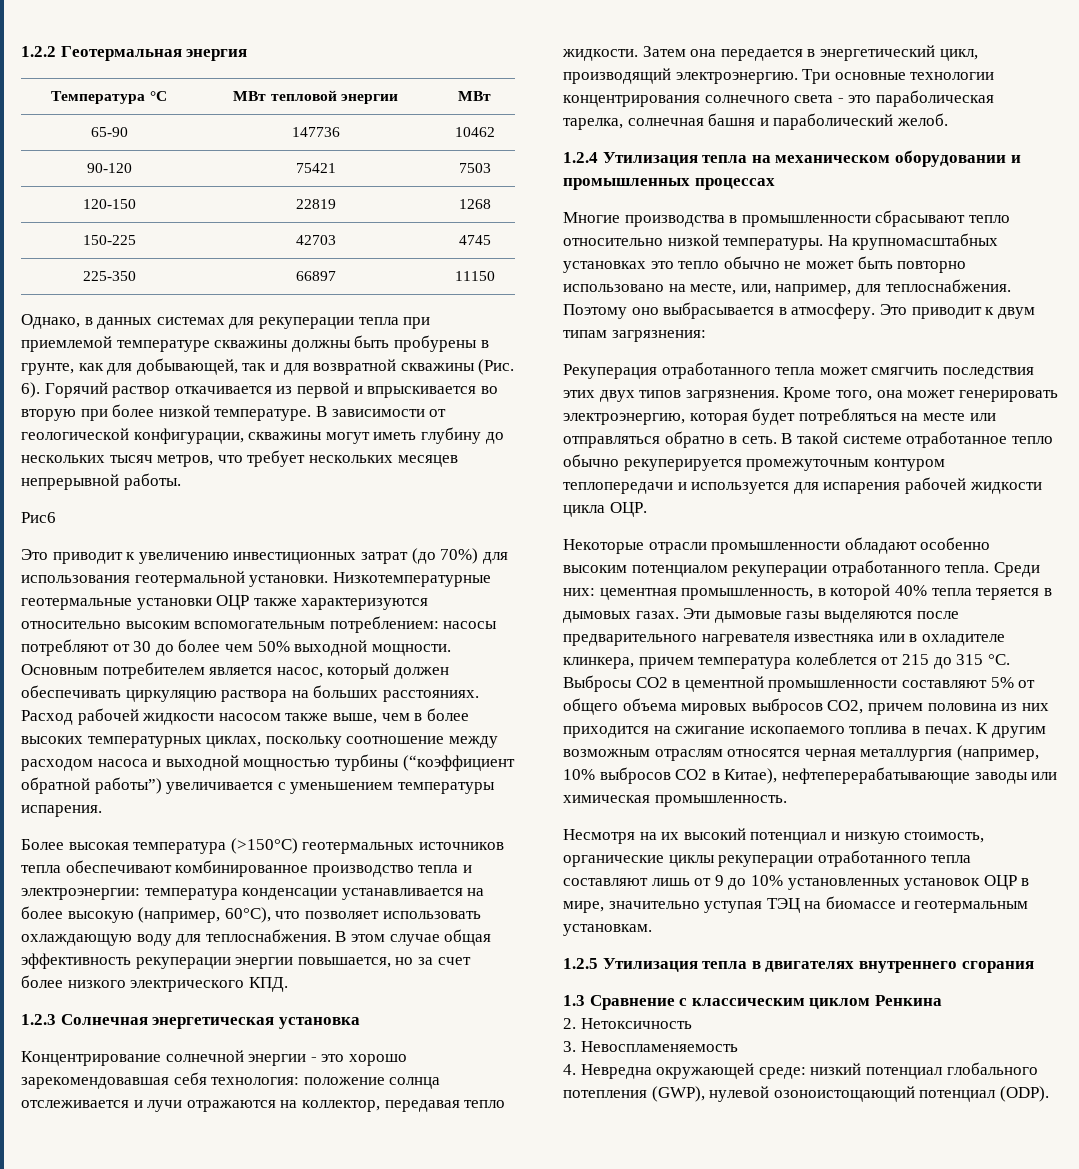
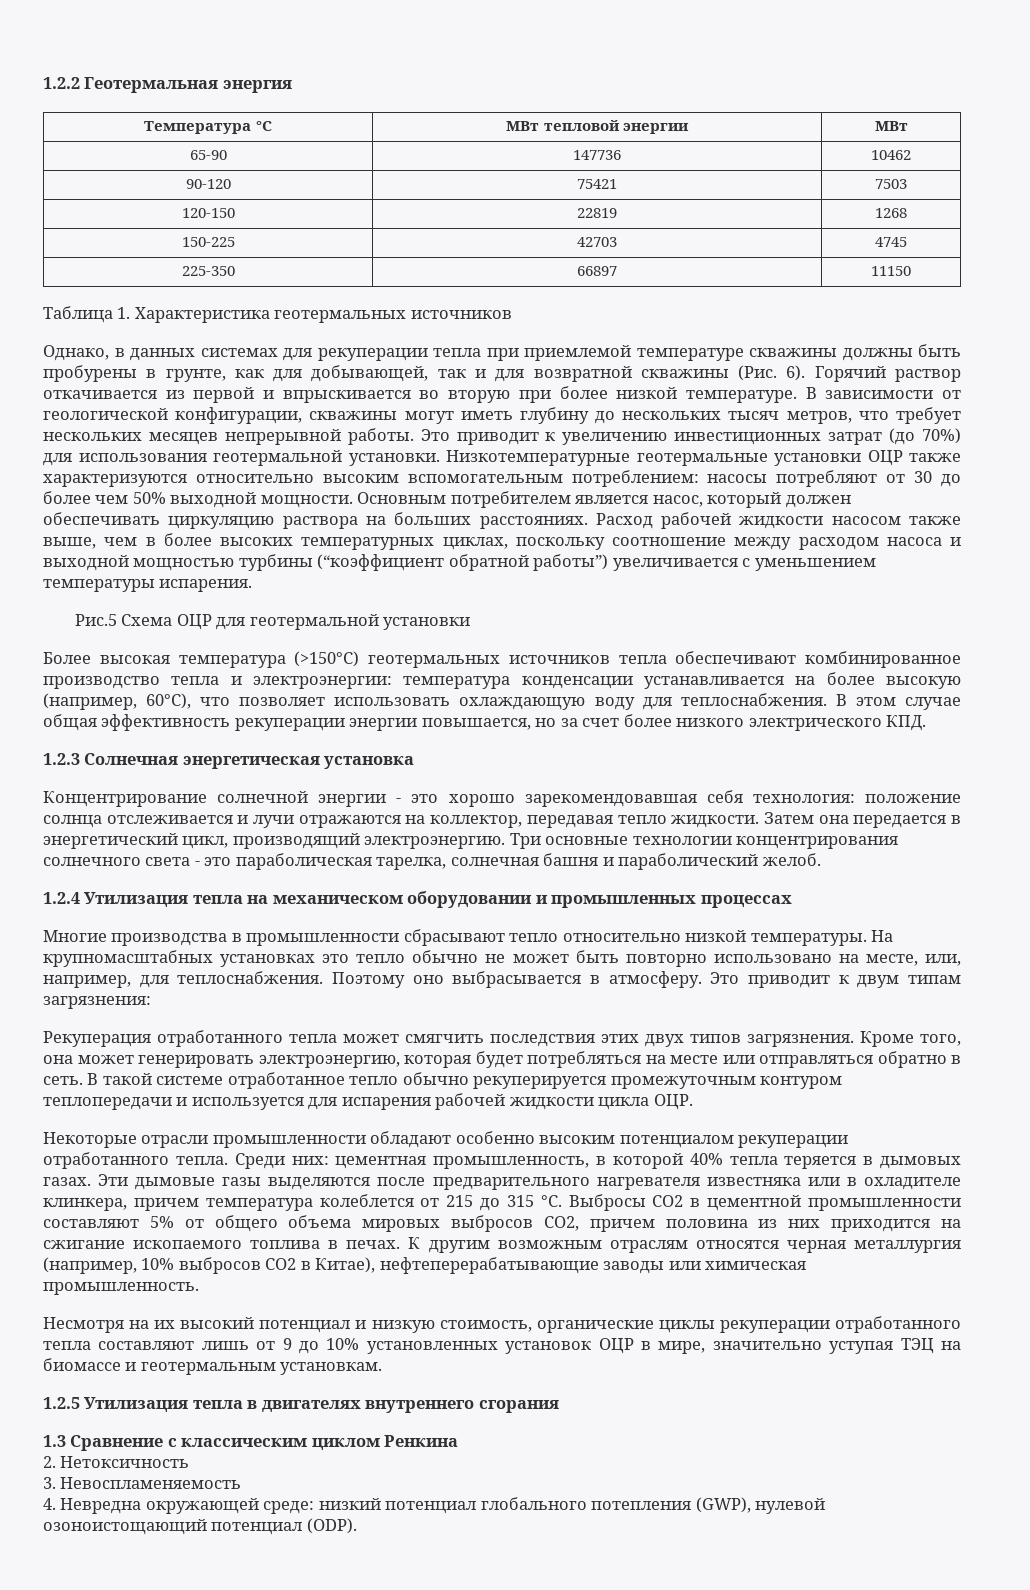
(495, 276) none -> [43,306,512,323] // Таблица 1. Характеристика геотермальных источников
[21,512,56,523] // Рис6 // -> (414, 436) none
(102, 811) none -> [74,614,471,630] // Рис.5 Схема ОЦР для геотермальной установки

